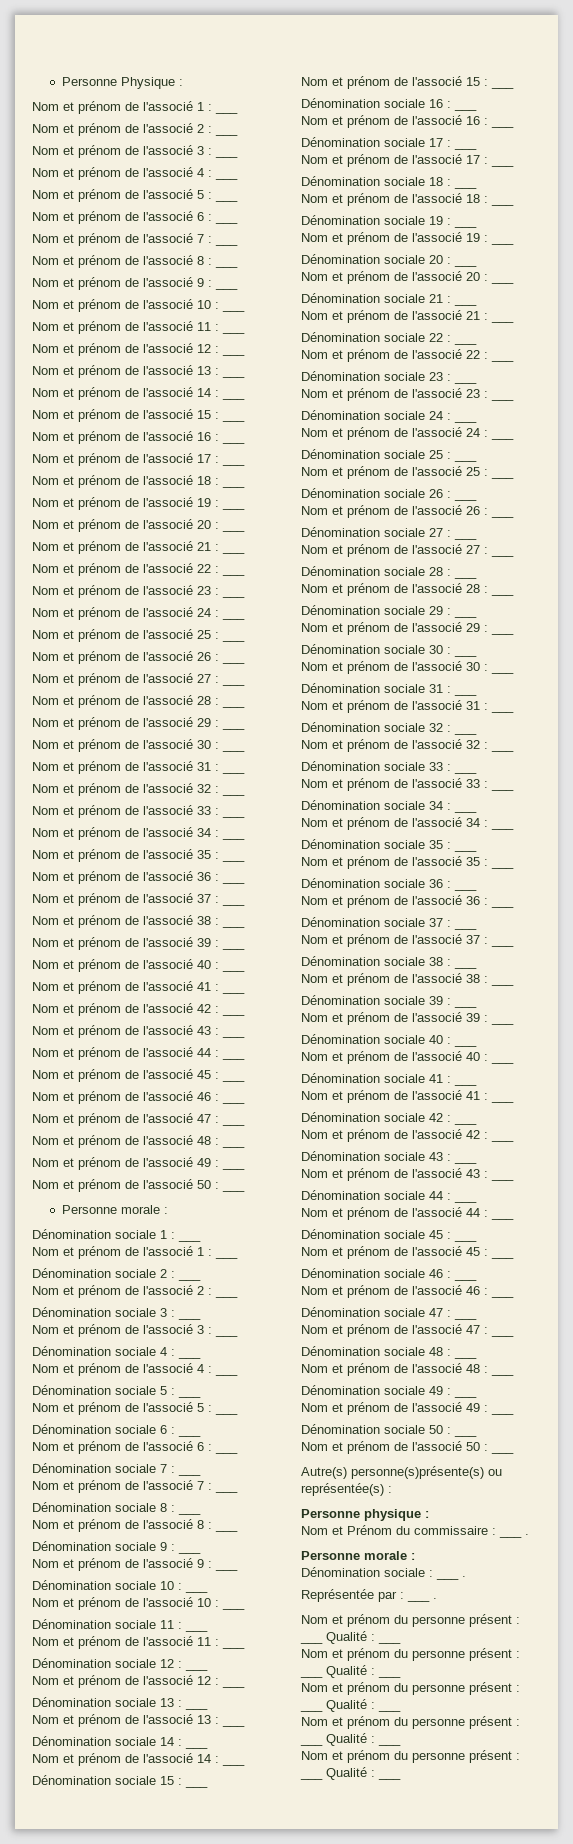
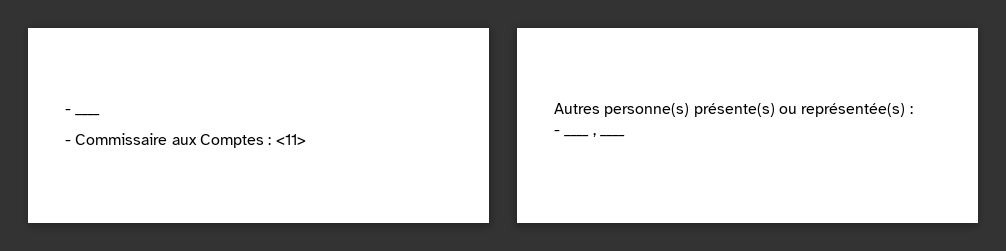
[61,77,183,89] [32,101,212,114] [215,111,238,114] [32,123,212,136] [215,133,238,136] [32,145,212,158] [215,155,238,158] [32,167,212,180] [215,177,238,180] [32,189,212,202] [215,199,238,202] [32,211,212,224] [215,221,238,224] [32,233,212,246] [215,243,238,246] [32,255,212,268] [215,265,238,268] [32,277,212,290] [215,287,238,290] [32,299,219,312] [222,309,245,312] [32,321,219,334] [222,331,245,334] [32,343,219,356] [222,353,245,356] [32,365,219,378] [222,375,245,378] [32,387,219,400] [222,397,245,400] [32,409,219,422] [222,419,245,422] [32,431,219,444] [222,441,245,444] [32,453,219,466] [222,463,245,466] [32,475,219,488] [222,485,245,488] [32,497,219,510] [222,507,245,510] [32,519,219,532] [222,529,245,532] [32,541,219,554] [222,551,245,554] [32,563,219,576] [222,573,245,576] [32,585,219,598] [222,595,245,598] [32,607,219,620] [222,617,245,620] [32,629,219,642] [222,639,245,642] [32,651,219,664] [222,661,245,664] [32,673,219,686] [222,683,245,686] [32,695,219,708] [222,705,245,708] [32,717,219,730] [222,727,245,730] [32,739,219,752] [222,749,245,752] [32,761,219,774] [222,771,245,774] [32,783,219,796] [222,793,245,796] [32,805,219,818] [222,815,245,818] [32,827,219,840] [222,837,245,840] [32,849,219,862] [222,859,245,862] [32,871,219,884] [222,881,245,884] [32,893,219,906] [222,903,245,906] [32,915,219,928] [222,925,245,928] [32,937,219,950] [222,947,245,950] [32,959,219,972] [222,969,245,972] [32,981,219,994] [222,991,245,994] [32,1003,219,1016] [222,1013,245,1016] [32,1025,219,1038] [222,1035,245,1038] [32,1047,219,1060] [222,1057,245,1060] [32,1069,219,1082] [222,1079,245,1082] [32,1091,219,1104] [222,1101,245,1104] [32,1113,219,1126] [222,1123,245,1126] [32,1135,219,1148] [222,1145,245,1148] [32,1157,219,1170] [222,1167,245,1170] [32,1179,219,1192] [222,1189,245,1192] [61,1205,168,1214] [32,1229,175,1239] [178,1239,201,1242] [32,1246,212,1259] [215,1256,238,1259] [32,1268,175,1278] [178,1278,201,1281] [32,1285,212,1298] [215,1295,238,1298] [32,1307,175,1317] [178,1317,201,1320] [32,1324,212,1337] [215,1334,238,1337] [32,1346,175,1356] [178,1356,201,1359] [32,1363,212,1376] [215,1373,238,1376] [32,1385,175,1395] [178,1395,201,1398] [32,1402,212,1415] [215,1412,238,1415] [32,1424,175,1434] [178,1434,201,1437] [32,1441,212,1454] [215,1451,238,1454] [32,1463,175,1473] [178,1473,201,1476] [32,1480,212,1493] [215,1490,238,1493] [32,1502,175,1512] [178,1512,201,1515] [32,1519,212,1532] [215,1529,238,1532] [32,1541,175,1551] [178,1551,201,1554] [32,1558,212,1571] [215,1568,238,1571] [32,1580,182,1590] [185,1590,208,1593] [32,1597,219,1610] [222,1607,245,1610] [32,1619,182,1629] [185,1629,208,1632] [32,1636,219,1649] [222,1646,245,1649] [32,1658,182,1668] [185,1668,208,1671] [32,1675,219,1688] [222,1685,245,1688] [32,1697,182,1707] [185,1707,208,1710] [32,1714,219,1727] [222,1724,245,1727] [32,1736,182,1746] [185,1746,208,1749] [32,1753,219,1766] [222,1763,245,1766] [32,1775,182,1785] [185,1785,208,1788] [301,76,488,89] [491,86,514,89] [301,98,451,108] [454,108,477,111] [301,115,488,128] [491,125,514,128] [301,137,451,147] [454,147,477,150] [301,154,488,167] [491,164,514,167] [301,176,451,186] [454,186,477,189] [301,193,488,206] [491,203,514,206] [301,215,451,225] [454,225,477,228] [301,232,488,245] [491,242,514,245] [301,254,451,264] [454,264,477,267] [301,271,488,284] [491,281,514,284] [301,293,451,303] [454,303,477,306] [301,310,488,323] [491,320,514,323] [301,332,451,342] [454,342,477,345] [301,349,488,362] [491,359,514,362] [301,371,451,381] [454,381,477,384] [301,388,488,401] [491,398,514,401] [301,410,451,420] [454,420,477,423] [301,427,488,440] [491,437,514,440] [301,449,451,459] [454,459,477,462] [301,466,488,479] [491,476,514,479] [301,488,451,498] [454,498,477,501] [301,505,488,518] [491,515,514,518] [301,527,451,537] [454,537,477,540] [301,544,488,557] [491,554,514,557] [301,566,451,576] [454,576,477,579] [301,583,488,596] [491,593,514,596] [301,605,451,615] [454,615,477,618] [301,622,488,635] [491,632,514,635] [301,644,451,654] [454,654,477,657] [301,661,488,674] [491,671,514,674] [301,683,451,693] [454,693,477,696] [301,700,488,713] [491,710,514,713] [301,722,451,732] [454,732,477,735] [301,739,488,752] [491,749,514,752] [301,761,451,771] [454,771,477,774] [301,778,488,791] [491,788,514,791] [301,800,451,810] [454,810,477,813] [301,817,488,830] [491,827,514,830] [301,839,451,849] [454,849,477,852] [301,856,488,869] [491,866,514,869] [301,878,451,888] [454,888,477,891] [301,895,488,908] [491,905,514,908] [301,917,451,927] [454,927,477,930] [301,934,488,947] [491,944,514,947] [301,956,451,966] [454,966,477,969] [301,973,488,986] [491,983,514,986] [301,995,451,1005] [454,1005,477,1008] [301,1012,488,1025] [491,1022,514,1025] [301,1034,451,1044] [454,1044,477,1047] [301,1051,488,1064] [491,1061,514,1064] [301,1073,451,1083] [454,1083,477,1086] [301,1090,488,1103] [491,1100,514,1103] [301,1112,451,1122] [454,1122,477,1125] [301,1129,488,1142] [491,1139,514,1142] [301,1151,451,1161] [454,1161,477,1164] [301,1168,488,1181] [491,1178,514,1181] [301,1190,451,1200] [454,1200,477,1203] [301,1207,488,1220] [491,1217,514,1220] [301,1229,451,1239] [454,1239,477,1242] [301,1246,488,1259] [491,1256,514,1259] [301,1268,451,1278] [454,1278,477,1281] [301,1285,488,1298] [491,1295,514,1298] [301,1307,451,1317] [454,1317,477,1320] [301,1324,488,1337] [491,1334,514,1337] [301,1346,451,1356] [454,1356,477,1359] [301,1363,488,1376] [491,1373,514,1376] [301,1385,451,1395] [454,1395,477,1398] [301,1402,488,1415] [491,1412,514,1415] [301,1424,451,1434] [454,1434,477,1437] [301,1441,488,1454] [491,1451,514,1454] [301,1466,502,1479] [301,1483,392,1496] [301,1509,429,1521] [301,1525,496,1535] [499,1535,522,1538] [525,1534,529,1535] [301,1551,415,1560] [301,1567,433,1577] [436,1577,459,1580] [462,1576,466,1577] [301,1589,404,1602] [407,1599,430,1602] [433,1598,437,1599] [301,1614,520,1627] [300,1631,375,1644] [378,1641,401,1644] [301,1648,520,1661] [300,1665,375,1678] [378,1675,401,1678] [301,1682,520,1695] [300,1699,375,1712] [378,1709,401,1712] [301,1716,520,1729] [300,1733,375,1746] [378,1743,401,1746] [301,1750,520,1763] [300,1767,375,1780] [378,1777,401,1780] Personne Physique : // Nom et prénom de l'associé 1 : ___ // Nom et prénom de l'associé 2 : ___ // Nom et prénom de l'associé 3 : ___ // Nom et prénom de l'associé 4 : ___ // Nom et prénom de l'associé 5 : ___ // Nom et prénom de l'associé 6 : ___ // Nom et prénom de l'associé 7 : ___ // Nom et prénom de l'associé 8 : ___ // Nom et prénom de l'associé 9 : ___ // Nom et prénom de l'associé 10 : ___ // Nom et prénom de l'associé 11 : ___ // Nom et prénom de l'associé 12 : ___ // Nom et prénom de l'associé 13 : ___ // Nom et prénom de l'associé 14 : ___ // Nom et prénom de l'associé 15 : ___ // Nom et prénom de l'associé 16 : ___ // Nom et prénom de l'associé 17 : ___ // Nom et prénom de l'associé 18 : ___ // Nom et prénom de l'associé 19 : ___ // Nom et prénom de l'associé 20 : ___ // Nom et prénom de l'associé 21 : ___ // Nom et prénom de l'associé 22 : ___ // Nom et prénom de l'associé 23 : ___ // Nom et prénom de l'associé 24 : ___ // Nom et prénom de l'associé 25 : ___ // Nom et prénom de l'associé 26 : ___ // Nom et prénom de l'associé 27 : ___ // Nom et prénom de l'associé 28 : ___ // Nom et prénom de l'associé 29 : ___ // Nom et prénom de l'associé 30 : ___ // Nom et prénom de l'associé 31 : ___ // Nom et prénom de l'associé 32 : ___ // Nom et prénom de l'associé 33 : ___ // Nom et prénom de l'associé 34 : ___ // Nom et prénom de l'associé 35 : ___ // Nom et prénom de l'associé 36 : ___ // Nom et prénom de l'associé 37 : ___ // Nom et prénom de l'associé 38 : ___ // Nom et prénom de l'associé 39 : ___ // Nom et prénom de l'associé 40 : ___ // Nom et prénom de l'associé 41 : ___ // Nom et prénom de l'associé 42 : ___ // Nom et prénom de l'associé 43 : ___ // Nom et prénom de l'associé 44 : ___ // Nom et prénom de l'associé 45 : ___ // Nom et prénom de l'associé 46 : ___ // Nom et prénom de l'associé 47 : ___ // Nom et prénom de l'associé 48 : ___ // Nom et prénom de l'associé 49 : ___ // Nom et prénom de l'associé 50 : ___ // Personne morale : // Dénomination sociale 1 : ___ // Nom et prénom de l'associé 1 : ___ // Dénomination sociale 2 : ___ // Nom et prénom de l'associé 2 : ___ // Dénomination sociale 3 : ___ // Nom et prénom de l'associé 3 : ___ // Dénomination sociale 4 : ___ // Nom et prénom de l'associé 4 : ___ // Dénomination sociale 5 : ___ // Nom et prénom de l'associé 5 : ___ // Dénomination sociale 6 : ___ // Nom et prénom de l'associé 6 : ___ // Dénomination sociale 7 : ___ // Nom et prénom de l'associé 7 : ___ // Dénomination sociale 8 : ___ // Nom et prénom de l'associé 8 : ___ // Dénomination sociale 9 : ___ // Nom et prénom de l'associé 9 : ___ // Dénomination sociale 10 : ___ // Nom et prénom de l'associé 10 : ___ // Dénomination sociale 11 : ___ // Nom et prénom de l'associé 11 : ___ // Dénomination sociale 12 : ___ // Nom et prénom de l'associé 12 : ___ // Dénomination sociale 13 : ___ // Nom et prénom de l'associé 13 : ___ // Dénomination sociale 14 : ___ // Nom et prénom de l'associé 14 : ___ // Dénomination sociale 15 : ___ // Nom et prénom de l'associé 15 : ___ // Dénomination sociale 16 : ___ // Nom et prénom de l'associé 16 : ___ // Dénomination sociale 17 : ___ // Nom et prénom de l'associé 17 : ___ // Dénomination sociale 18 : ___ // Nom et prénom de l'associé 18 : ___ // Dénomination sociale 19 : ___ // Nom et prénom de l'associé 19 : ___ // Dénomination sociale 20 : ___ // Nom et prénom de l'associé 20 : ___ // Dénomination sociale 21 : ___ // Nom et prénom de l'associé 21 : ___ // Dénomination sociale 22 : ___ // Nom et prénom de l'associé 22 : ___ // Dénomination sociale 23 : ___ // Nom et prénom de l'associé 23 : ___ // Dénomination sociale 24 : ___ // Nom et prénom de l'associé 24 : ___ // Dénomination sociale 25 : ___ // Nom et prénom de l'associé 25 : ___ // Dénomination sociale 26 : ___ // Nom et prénom de l'associé 26 : ___ // Dénomination sociale 27 : ___ // Nom et prénom de l'associé 27 : ___ // Dénomination sociale 28 : ___ // Nom et prénom de l'associé 28 : ___ // Dénomination sociale 29 : ___ // Nom et prénom de l'associé 29 : ___ // Dénomination sociale 30 : ___ // Nom et prénom de l'associé 30 : ___ // Dénomination sociale 31 : ___ // Nom et prénom de l'associé 31 : ___ // Dénomination sociale 32 : ___ // Nom et prénom de l'associé 32 : ___ // Dénomination sociale 33 : ___ // Nom et prénom de l'associé 33 : ___ // Dénomination sociale 34 : ___ // Nom et prénom de l'associé 34 : ___ // Dénomination sociale 35 : ___ // Nom et prénom de l'associé 35 : ___ // Dénomination sociale 36 : ___ // Nom et prénom de l'associé 36 : ___ // Dénomination sociale 37 : ___ // Nom et prénom de l'associé 37 : ___ // Dénomination sociale 38 : ___ // Nom et prénom de l'associé 38 : ___ // Dénomination sociale 39 : ___ // Nom et prénom de l'associé 39 : ___ // Dénomination sociale 40 : ___ // Nom et prénom de l'associé 40 : ___ // Dénomination sociale 41 : ___ // Nom et prénom de l'associé 41 : ___ // Dénomination sociale 42 : ___ // Nom et prénom de l'associé 42 : ___ // Dénomination sociale 43 : ___ // Nom et prénom de l'associé 43 : ___ // Dénomination sociale 44 : ___ // Nom et prénom de l'associé 44 : ___ // Dénomination sociale 45 : ___ // Nom et prénom de l'associé 45 : ___ // Dénomination sociale 46 : ___ // Nom et prénom de l'associé 46 : ___ // Dénomination sociale 47 : ___ // Nom et prénom de l'associé 47 : ___ // Dénomination sociale 48 : ___ // Nom et prénom de l'associé 48 : ___ // Dénomination sociale 49 : ___ // Nom et prénom de l'associé 49 : ___ // Dénomination sociale 50 : ___ // Nom et prénom de l'associé 50 : ___ // Autre(s) personne(s)présente(s) ou représentée(s) : // Personne physique : // Nom et Prénom du commissaire : ___ . // Personne morale : // Dénomination sociale : ___ . // Représentée par : ___ . // Nom et prénom du personne présent : ___ Qualité : ___ // Nom et prénom du personne présent : ___ Qualité : ___ // Nom et prénom du personne présent : ___ Qualité : ___ // Nom et prénom du personne présent : ___ Qualité : ___ // Nom et prénom du personne présent : ___ Qualité : ___ -> [65,109,71,114] [75,114,101,116] [65,133,306,148] [554,103,913,117] [554,130,560,135] [564,133,625,137] - ____ // - Commissaire aux Comptes : <11> // Autres personne(s) présente(s) ou représentée(s) : // - ____ , ____

